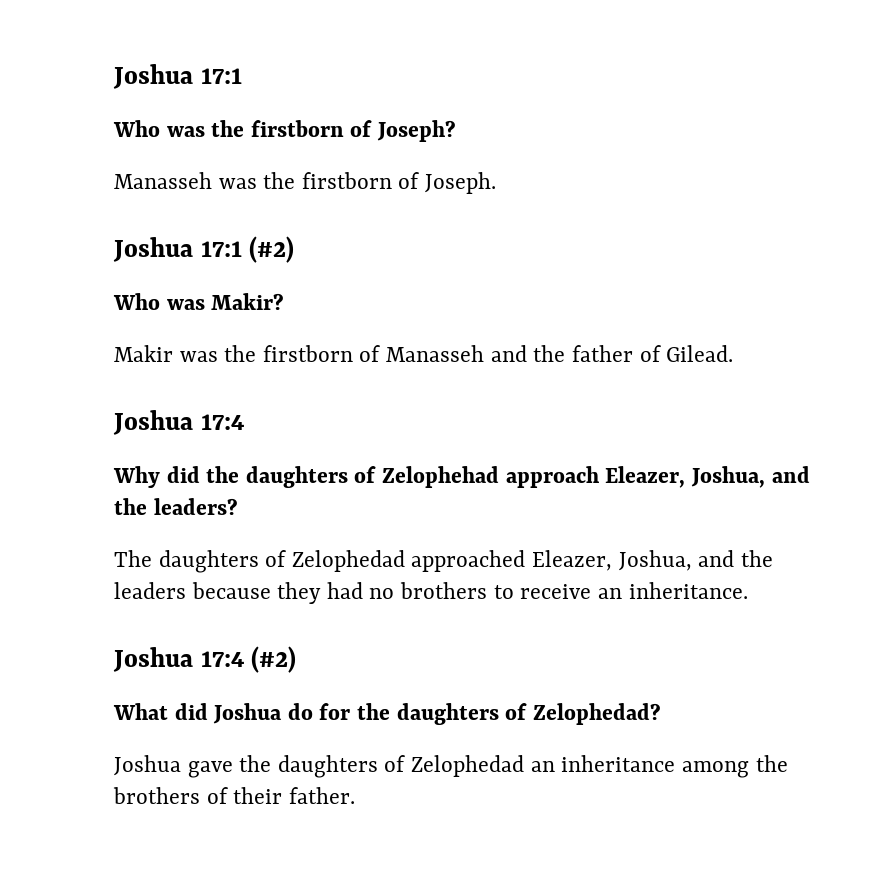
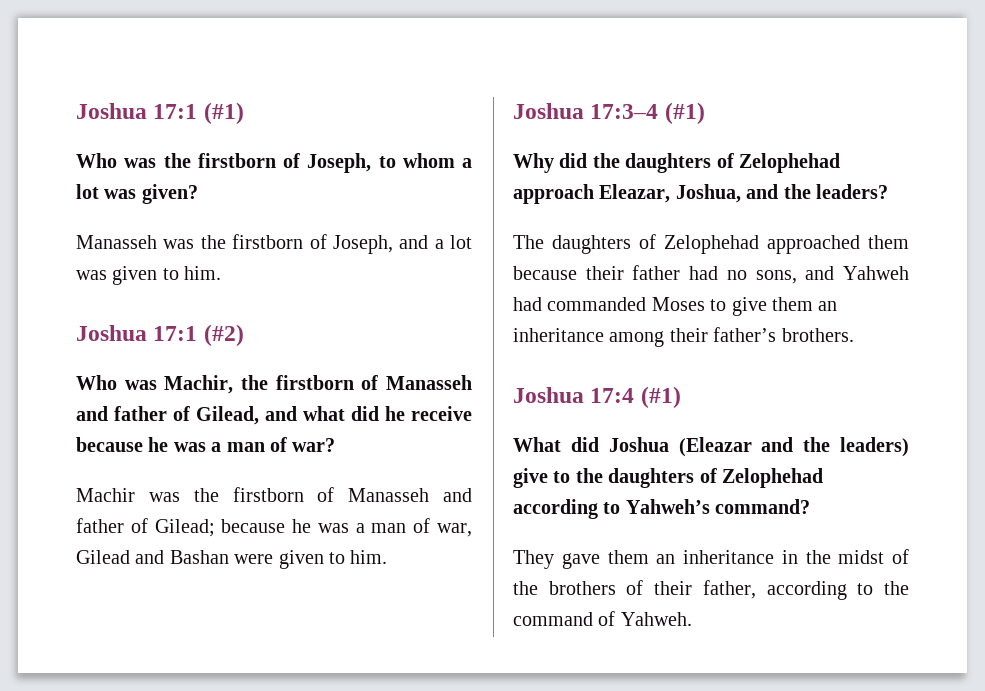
[113,64,242,89] Joshua 17:1 -> [76,102,244,124] Joshua 17:1 (#1)
[377,120,457,142] Joseph? -> [307,153,472,173] [76,184,198,204] Joseph, to whom a lot was given?
[425,172,497,194] Joseph. -> [332,235,472,254] [76,266,222,285] Joseph, and a lot was given to him.
[211,293,285,310] [114,345,173,362] Makir? // Makir -> [164,375,472,394] [76,406,472,425] [76,437,336,452] [76,488,135,502] Machir, the firstborn of Manasseh and father of Gilead, and what did he receive because he was a man of war? // Machir
[533,345,734,362] [113,410,244,435] the father of Gilead. // Joshua 17:4 -> [76,518,472,537] [76,550,388,569] [513,102,705,124] father of Gilead; because he was a man of war, Gilead and Bashan were given to him. // Joshua 17:3–4 (#1)
[605,466,686,488] Eleazer, -> [599,184,671,203] Eleazar,
[291,550,773,572] [114,582,748,604] [113,646,297,673] Zelophedad approached Eleazer, Joshua, and the leaders because they had no brothers to receive an inheritance. // Joshua 17:4 (#2) -> [664,235,909,254] [513,265,909,284] [513,297,838,316] [513,327,854,347] [513,386,681,408] Zelophehad approached them because their father had no sons, and Yahweh had commanded Moses to give them an inheritance among their father’s brothers. // Joshua 17:4 (#1)
[287,703,661,725] [114,755,788,778] [113,787,355,804] do for the daughters of Zelophedad? // Joshua gave the daughters of Zelophedad an inheritance among the brothers of their father. -> [678,437,909,457] [513,468,823,488] [513,499,811,519] [513,549,909,569] [513,580,909,600] [513,611,692,626] (Eleazar and the leaders) give to the daughters of Zelophehad according to Yahweh’s command? // They gave them an inheritance in the midst of the brothers of their father, according to the command of Yahweh.

